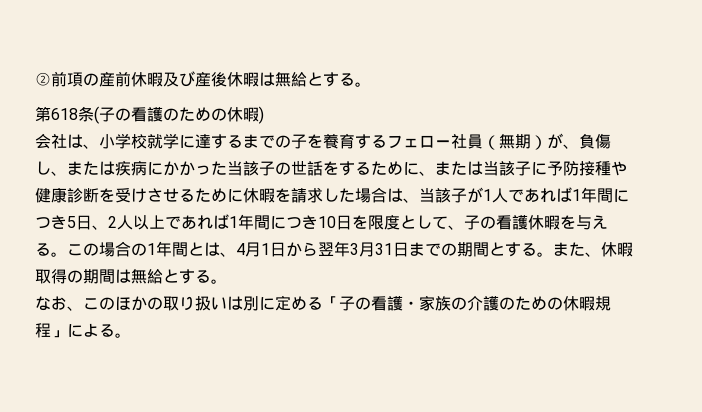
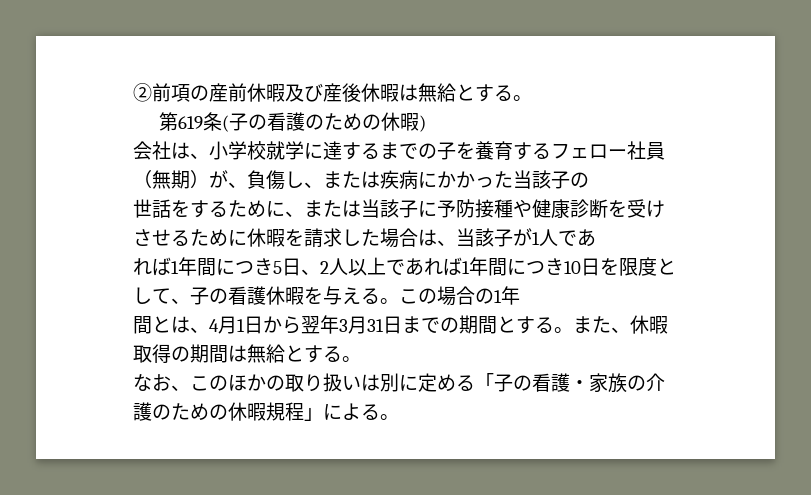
[51,108,78,120] 618 -> [178,116,204,129] 619
(291, 168) none -> (589, 180) //
(540, 195) none -> (596, 238) //
(172, 249) none -> (520, 295) //

